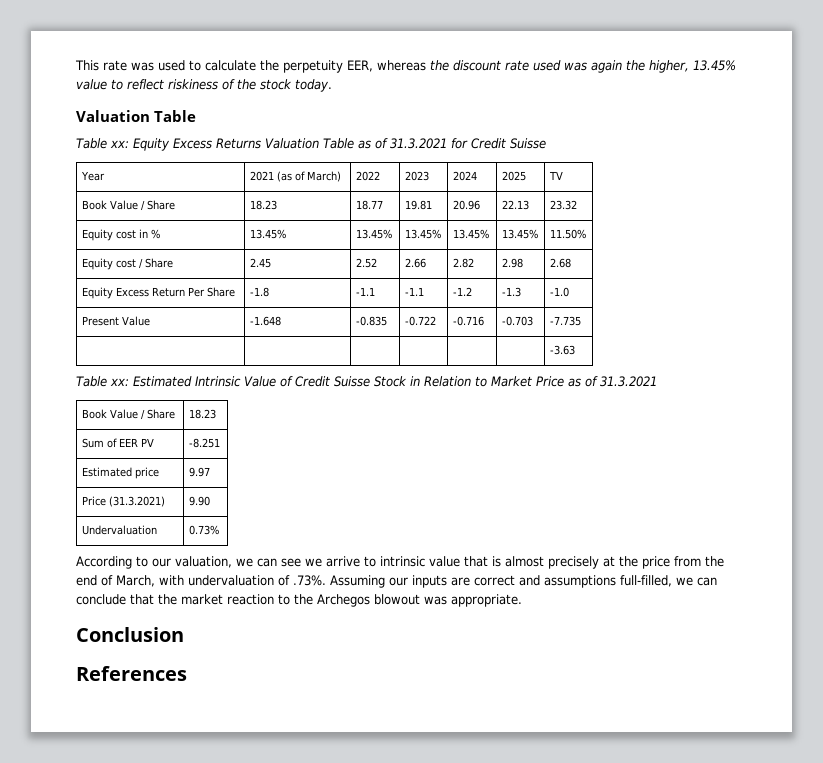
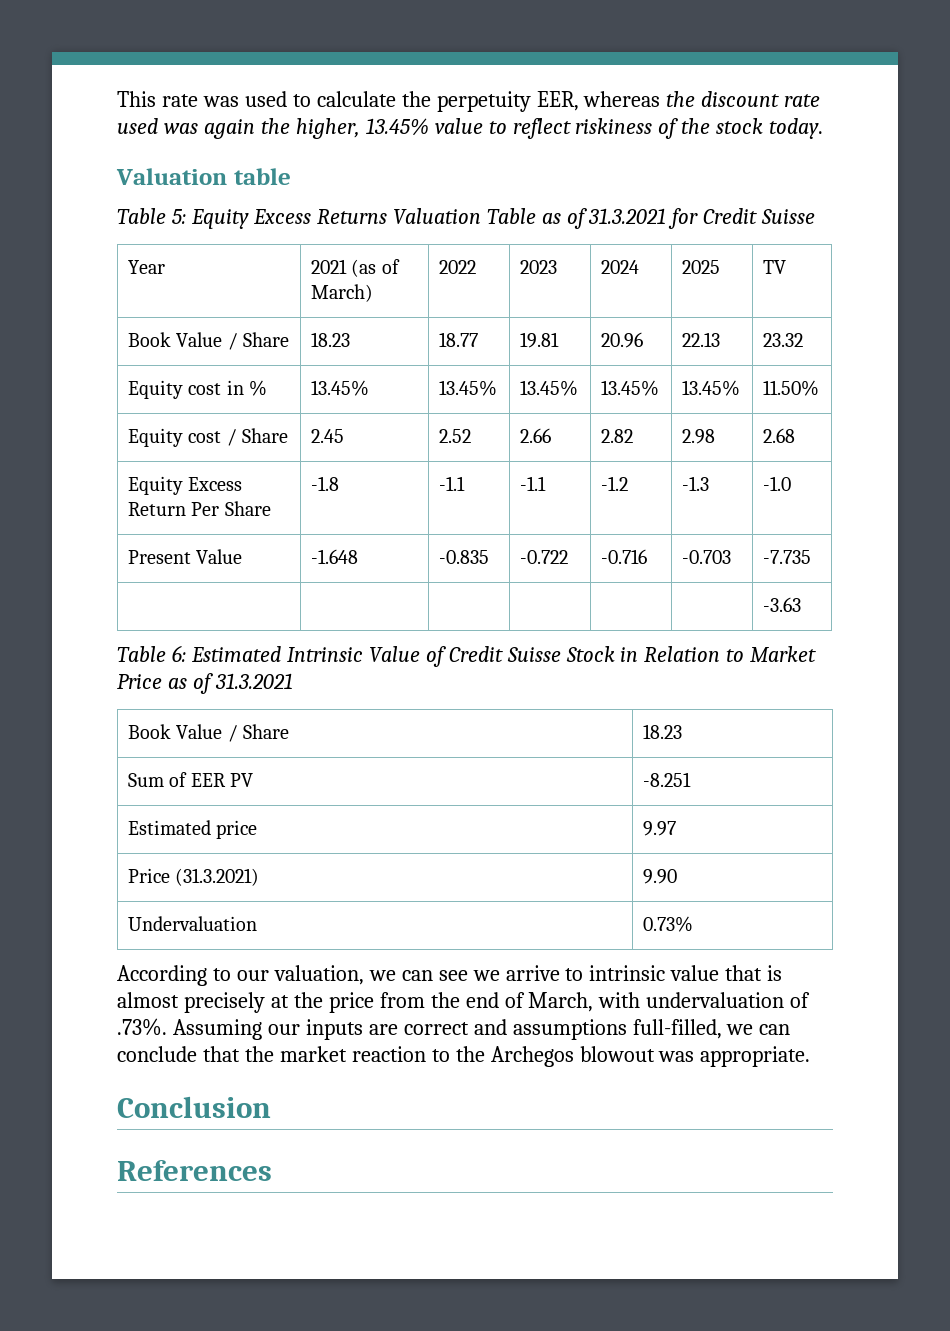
[154,110,197,122] [76,138,129,149] Table // Table xx: -> [233,168,291,185] [117,208,186,224] table // Table 5:
[109,378,129,386] xx: -> [171,645,186,662] 6:

